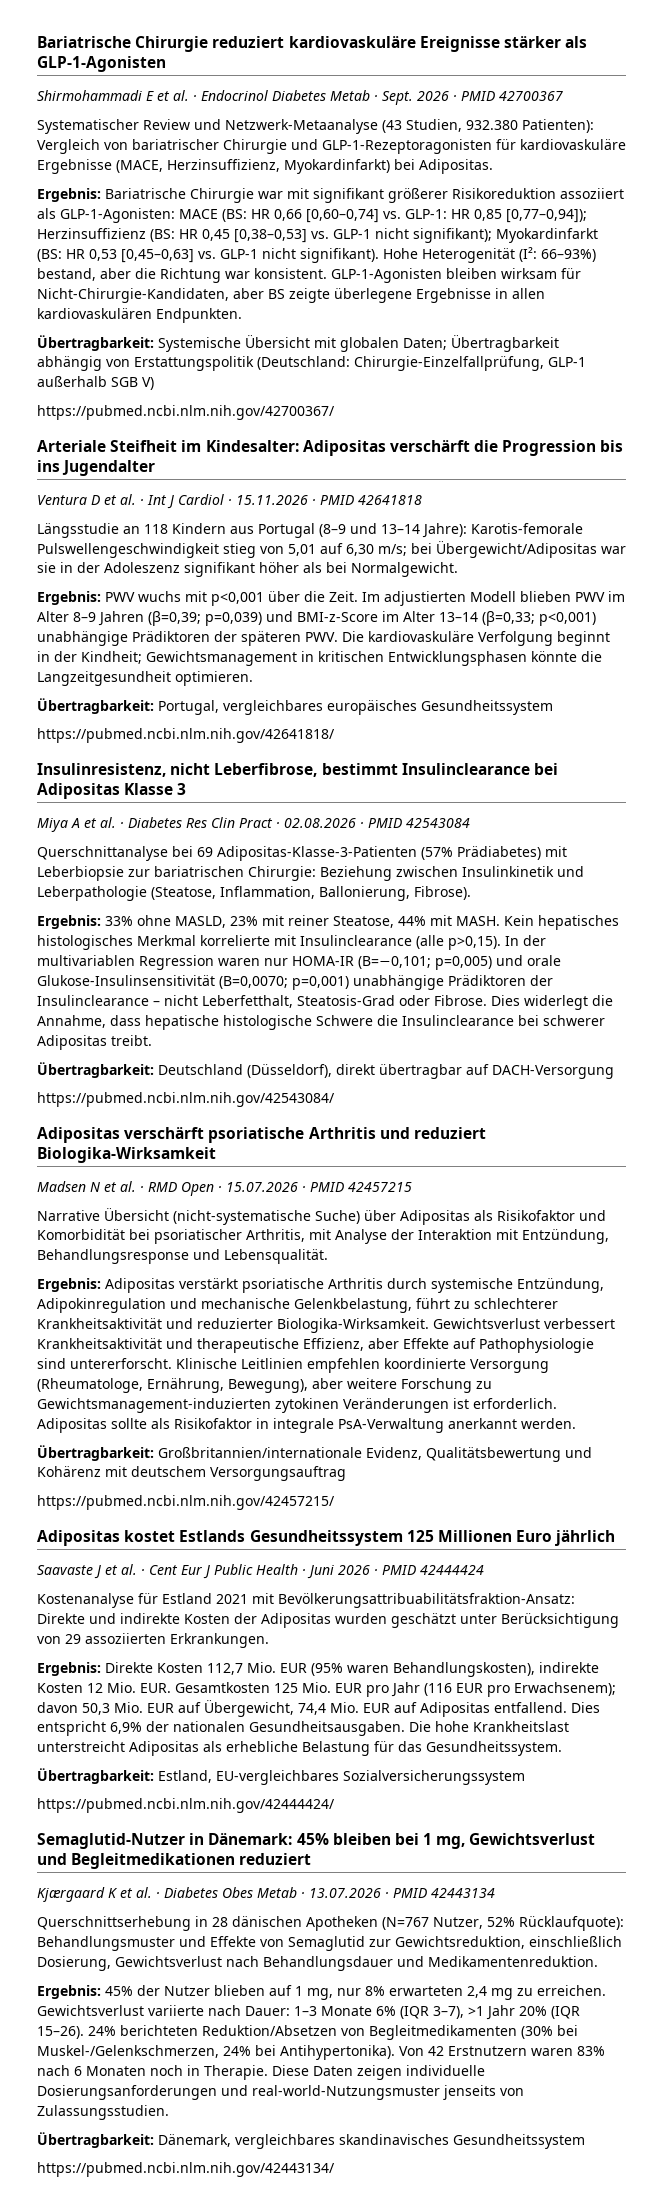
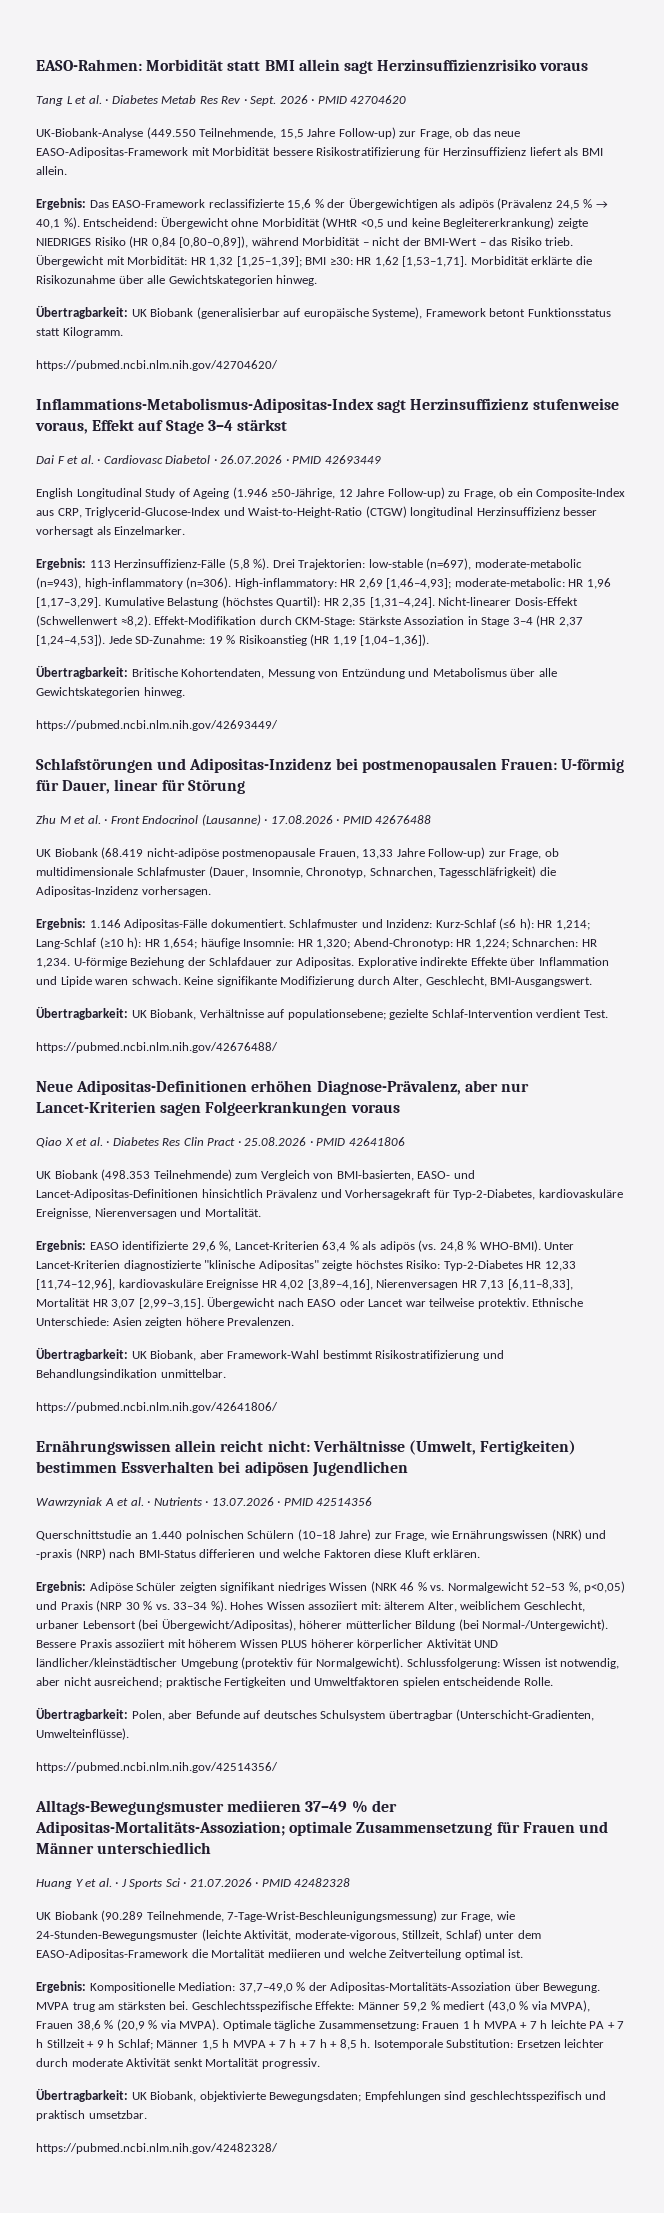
[37,36,588,52] [37,56,166,72] [37,90,268,101] Bariatrische Chirurgie reduziert kardiovaskuläre Ereignisse stärker als GLP-1-Agonisten // Shirmohammadi E et al. · Endocrinol -> [36,59,589,74] [36,95,109,106] EASO-Rahmen: Morbidität statt BMI allein sagt Herzinsuffizienzrisiko voraus // Tang L et al. ·
(370, 95) none -> [199,96,242,104] Res Rev
[499,91,563,101] [37,119,594,134] [37,139,626,154] [37,159,493,174] [37,188,624,203] [37,208,587,223] [37,228,598,243] [37,247,596,263] [37,268,581,283] [37,288,545,303] [37,308,242,323] [37,335,559,352] [37,356,586,371] [37,376,154,390] [37,405,335,420] [37,440,624,456] [37,460,156,476] [37,494,422,509] [37,523,583,538] [37,541,626,558] [37,562,458,577] [37,591,625,606] [37,611,596,626] [37,631,610,646] [37,651,602,666] [37,671,253,686] [37,698,553,715] [37,728,335,743] [37,763,558,777] [37,783,187,799] [37,818,80,832] 42700367 // Systematischer Review und Netzwerk-Metaanalyse (43 Studien, 932.380 Patienten): Vergleich von bariatrischer Chirurgie und GLP-1-Rezeptoragonisten für kardiovaskuläre Ergebnisse (MACE, Herzinsuffizienz, Myokardinfarkt) bei Adipositas. // Ergebnis: Bariatrische Chirurgie war mit signifikant größerer Risikoreduktion assoziiert als GLP-1-Agonisten: MACE (BS: HR 0,66 [0,60–0,74] vs. GLP-1: HR 0,85 [0,77–0,94]); Herzinsuffizienz (BS: HR 0,45 [0,38–0,53] vs. GLP-1 nicht signifikant); Myokardinfarkt (BS: HR 0,53 [0,45–0,63] vs. GLP-1 nicht signifikant). Hohe Heterogenität (I²: 66–93%) bestand, aber die Richtung war konsistent. GLP-1-Agonisten bleiben wirksam für Nicht-Chirurgie-Kandidaten, aber BS zeigte überlegene Ergebnisse in allen kardiovaskulären Endpunkten. // Übertragbarkeit: Systemische Übersicht mit globalen Daten; Übertragbarkeit abhängig von Erstattungspolitik (Deutschland: Chirurgie-Einzelfallprüfung, GLP-1 außerhalb SGB V) // https://pubmed.ncbi.nlm.nih.gov/42700367/ // Arteriale Steifheit im Kindesalter: Adipositas verschärft die Progression bis ins Jugendalter // Ventura D et al. · Int J Cardiol · 15.11.2026 · PMID 42641818 // Längsstudie an 118 Kindern aus Portugal (8–9 und 13–14 Jahre): Karotis-femorale Pulswellengeschwindigkeit stieg von 5,01 auf 6,30 m/s; bei Übergewicht/Adipositas war sie in der Adoleszenz signifikant höher als bei Normalgewicht. // Ergebnis: PWV wuchs mit p<0,001 über die Zeit. Im adjustierten Modell blieben PWV im Alter 8–9 Jahren (β=0,39; p=0,039) und BMI-z-Score im Alter 13–14 (β=0,33; p<0,001) unabhängige Prädiktoren der späteren PWV. Die kardiovaskuläre Verfolgung beginnt in der Kindheit; Gewichtsmanagement in kritischen Entwicklungsphasen könnte die Langzeitgesundheit optimieren. // Übertragbarkeit: Portugal, vergleichbares europäisches Gesundheitssystem // https://pubmed.ncbi.nlm.nih.gov/42641818/ // Insulinresistenz, nicht Leberfibrose, bestimmt Insulinclearance bei Adipositas Klasse 3 // Miya A -> [350,95,407,104] [36,127,521,139] [36,147,603,158] [36,166,67,175] [36,198,608,210] [36,217,588,229] [36,236,574,248] [36,255,592,267] [36,275,318,286] [36,305,611,319] [36,327,123,338] [36,360,278,371] [36,398,619,413] [35,419,287,434] [36,455,381,464] [36,487,626,499] [36,506,598,518] [36,526,186,537] [36,558,582,570] [36,577,611,589] [36,596,578,608] [36,615,583,627] [36,634,430,646] [36,665,557,679] [36,687,185,698] [36,720,278,731] [36,758,625,773] [36,779,245,794] [36,814,432,826] [36,847,559,859] [36,866,556,878] [36,886,211,897] [36,918,590,930] [36,937,597,949] [36,957,609,968] [36,976,593,987] [36,1006,608,1020] [36,1042,278,1053] [36,1080,529,1095] [36,1101,400,1116] [36,1137,74,1148] 42704620 // UK-Biobank-Analyse (449.550 Teilnehmende, 15,5 Jahre Follow-up) zur Frage, ob das neue EASO-Adipositas-Framework mit Morbidität bessere Risikostratifizierung für Herzinsuffizienz liefert als BMI allein. // Ergebnis: Das EASO-Framework reclassifizierte 15,6 % der Übergewichtigen als adipös (Prävalenz 24,5 % → 40,1 %). Entscheidend: Übergewicht ohne Morbidität (WHtR <0,5 und keine Begleitererkrankung) zeigte NIEDRIGES Risiko (HR 0,84 [0,80–0,89]), während Morbidität – nicht der BMI-Wert – das Risiko trieb. Übergewicht mit Morbidität: HR 1,32 [1,25–1,39]; BMI ≥30: HR 1,62 [1,53–1,71]. Morbidität erklärte die Risikozunahme über alle Gewichtskategorien hinweg. // Übertragbarkeit: UK Biobank (generalisierbar auf europäische Systeme), Framework betont Funktionsstatus statt Kilogramm. // https://pubmed.ncbi.nlm.nih.gov/42704620/ // Inflammations-Metabolismus-Adipositas-Index sagt Herzinsuffizienz stufenweise voraus, Effekt auf Stage 3–4 stärkst // Dai F et al. · Cardiovasc Diabetol · 26.07.2026 · PMID 42693449 // English Longitudinal Study of Ageing (1.946 ≥50-Jährige, 12 Jahre Follow-up) zu Frage, ob ein Composite-Index aus CRP, Triglycerid-Glucose-Index und Waist-to-Height-Ratio (CTGW) longitudinal Herzinsuffizienz besser vorhersagt als Einzelmarker. // Ergebnis: 113 Herzinsuffizienz-Fälle (5,8 %). Drei Trajektorien: low-stable (n=697), moderate-metabolic (n=943), high-inflammatory (n=306). High-inflammatory: HR 2,69 [1,46–4,93]; moderate-metabolic: HR 1,96 [1,17–3,29]. Kumulative Belastung (höchstes Quartil): HR 2,35 [1,31–4,24]. Nicht-linearer Dosis-Effekt (Schwellenwert ≈8,2). Effekt-Modifikation durch CKM-Stage: Stärkste Assoziation in Stage 3–4 (HR 2,37 [1,24–4,53]). Jede SD-Zunahme: 19 % Risikoanstieg (HR 1,19 [1,04–1,36]). // Übertragbarkeit: Britische Kohortendaten, Messung von Entzündung und Metabolismus über alle Gewichtskategorien hinweg. // https://pubmed.ncbi.nlm.nih.gov/42693449/ // Schlafstörungen und Adipositas-Inzidenz bei postmenopausalen Frauen: U-förmig für Dauer, linear für Störung // Zhu M et al. · Front Endocrinol (Lausanne) · 17.08.2026 · PMID 42676488 // UK Biobank (68.419 nicht-adipöse postmenopausale Frauen, 13,33 Jahre Follow-up) zur Frage, ob multidimensionale Schlafmuster (Dauer, Insomnie, Chronotyp, Schnarchen, Tagesschläfrigkeit) die Adipositas-Inzidenz vorhersagen. // Ergebnis: 1.146 Adipositas-Fälle dokumentiert. Schlafmuster und Inzidenz: Kurz-Schlaf (≤6 h): HR 1,214; Lang-Schlaf (≥10 h): HR 1,654; häufige Insomnie: HR 1,320; Abend-Chronotyp: HR 1,224; Schnarchen: HR 1,234. U-förmige Beziehung der Schlafdauer zur Adipositas. Explorative indirekte Effekte über Inflammation und Lipide waren schwach. Keine signifikante Modifizierung durch Alter, Geschlecht, BMI-Ausgangswert. // Übertragbarkeit: UK Biobank, Verhältnisse auf populationsebene; gezielte Schlaf-Intervention verdient Test. // https://pubmed.ncbi.nlm.nih.gov/42676488/ // Neue Adipositas-Definitionen erhöhen Diagnose-Prävalenz, aber nur Lancet-Kriterien sagen Folgeerkrankungen voraus // Qiao X
[284,818,470,828] [37,846,567,861] [37,866,584,881] [37,886,471,901] [37,915,619,930] [37,935,546,950] [37,955,561,970] [37,975,553,990] [37,995,613,1010] [37,1015,605,1030] [37,1035,152,1050] [37,1062,614,1079] [37,1092,335,1107] [37,1127,486,1143] [37,1147,216,1163] [37,1181,412,1196] [37,1208,606,1225] [37,1229,609,1244] [37,1249,328,1264] [37,1278,604,1293] [37,1298,558,1313] [37,1318,615,1333] [37,1338,594,1353] [37,1358,549,1373] [37,1378,492,1393] [37,1398,557,1413] [37,1418,576,1433] [37,1445,592,1462] [37,1466,346,1481] [37,1495,335,1510] [37,1530,616,1546] [37,1564,484,1579] [37,1593,575,1608] [37,1613,619,1628] [37,1633,269,1648] [37,1662,599,1677] [37,1682,616,1697] [37,1700,600,1717] [37,1721,569,1736] [37,1741,562,1756] [37,1768,525,1785] [37,1798,335,1813] [37,1833,596,1849] [37,1853,312,1869] [37,1887,495,1902] [37,1916,624,1931] [37,1936,622,1951] [37,1956,598,1971] [37,1985,606,2000] [37,2005,580,2020] [37,2025,578,2040] [37,2045,605,2060] [37,2065,485,2080] [37,2085,524,2100] [37,2105,169,2120] [37,2132,585,2149] [37,2162,335,2177] 02.08.2026 · PMID 42543084 // Querschnittanalyse bei 69 Adipositas-Klasse-3-Patienten (57% Prädiabetes) mit Leberbiopsie zur bariatrischen Chirurgie: Beziehung zwischen Insulinkinetik und Leberpathologie (Steatose, Inflammation, Ballonierung, Fibrose). // Ergebnis: 33% ohne MASLD, 23% mit reiner Steatose, 44% mit MASH. Kein hepatisches histologisches Merkmal korrelierte mit Insulinclearance (alle p>0,15). In der multivariablen Regression waren nur HOMA-IR (B=−0,101; p=0,005) und orale Glukose-Insulinsensitivität (B=0,0070; p=0,001) unabhängige Prädiktoren der Insulinclearance – nicht Leberfetthalt, Steatosis-Grad oder Fibrose. Dies widerlegt die Annahme, dass hepatische histologische Schwere die Insulinclearance bei schwerer Adipositas treibt. // Übertragbarkeit: Deutschland (Düsseldorf), direkt übertragbar auf DACH-Versorgung // https://pubmed.ncbi.nlm.nih.gov/42543084/ // Adipositas verschärft psoriatische Arthritis und reduziert Biologika-Wirksamkeit // Madsen N et al. · RMD Open · 15.07.2026 · PMID 42457215 // Narrative Übersicht (nicht-systematische Suche) über Adipositas als Risikofaktor und Komorbidität bei psoriatischer Arthritis, mit Analyse der Interaktion mit Entzündung, Behandlungsresponse und Lebensqualität. // Ergebnis: Adipositas verstärkt psoriatische Arthritis durch systemische Entzündung, Adipokinregulation und mechanische Gelenkbelastung, führt zu schlechterer Krankheitsaktivität und reduzierter Biologika-Wirksamkeit. Gewichtsverlust verbessert Krankheitsaktivität und therapeutische Effizienz, aber Effekte auf Pathophysiologie sind untererforscht. Klinische Leitlinien empfehlen koordinierte Versorgung (Rheumatologe, Ernährung, Bewegung), aber weitere Forschung zu Gewichtsmanagement-induzierten zytokinen Veränderungen ist erforderlich. Adipositas sollte als Risikofaktor in integrale PsA-Verwaltung anerkannt werden. // Übertragbarkeit: Großbritannien/internationale Evidenz, Qualitätsbewertung und Kohärenz mit deutschem Versorgungsauftrag // https://pubmed.ncbi.nlm.nih.gov/42457215/ // Adipositas kostet Estlands Gesundheitssystem 125 Millionen Euro jährlich // Saavaste J et al. · Cent Eur J Public Health · Juni 2026 · PMID 42444424 // Kostenanalyse für Estland 2021 mit Bevölkerungsattribuabilitätsfraktion-Ansatz: Direkte und indirekte Kosten der Adipositas wurden geschätzt unter Berücksichtigung von 29 assoziierten Erkrankungen. // Ergebnis: Direkte Kosten 112,7 Mio. EUR (95% waren Behandlungskosten), indirekte Kosten 12 Mio. EUR. Gesamtkosten 125 Mio. EUR pro Jahr (116 EUR pro Erwachsenem); davon 50,3 Mio. EUR auf Übergewicht, 74,4 Mio. EUR auf Adipositas entfallend. Dies entspricht 6,9% der nationalen Gesundheitsausgaben. Die hohe Krankheitslast unterstreicht Adipositas als erhebliche Belastung für das Gesundheitssystem. // Übertragbarkeit: Estland, EU-vergleichbares Sozialversicherungssystem // https://pubmed.ncbi.nlm.nih.gov/42444424/ // Semaglutid-Nutzer in Dänemark: 45% bleiben bei 1 mg, Gewichtsverlust und Begleitmedikationen reduziert // Kjærgaard K et al. · Diabetes Obes Metab · 13.07.2026 · PMID 42443134 // Querschnittserhebung in 28 dänischen Apotheken (N=767 Nutzer, 52% Rücklaufquote): Behandlungsmuster und Effekte von Semaglutid zur Gewichtsreduktion, einschließlich Dosierung, Gewichtsverlust nach Behandlungsdauer und Medikamentenreduktion. // Ergebnis: 45% der Nutzer blieben auf 1 mg, nur 8% erwarteten 2,4 mg zu erreichen. Gewichtsverlust variierte nach Dauer: 1–3 Monate 6% (IQR 3–7), >1 Jahr 20% (IQR 15–26). 24% berichteten Reduktion/Absetzen von Begleitmedikamenten (30% bei Muskel-/Gelenkschmerzen, 24% bei Antihypertonika). Von 42 Erstnutzern waren 83% nach 6 Monaten noch in Therapie. Diese Daten zeigen individuelle Dosierungsanforderungen und real-world-Nutzungsmuster jenseits von Zulassungsstudien. // Übertragbarkeit: Dänemark, vergleichbares skandinavisches Gesundheitssystem // https://pubmed.ncbi.nlm.nih.gov/42443134/ -> [244,1137,405,1146] [36,1169,475,1181] [36,1189,623,1200] [36,1208,261,1219] [36,1240,575,1252] [36,1260,576,1271] [36,1279,573,1290] [36,1297,584,1309] [36,1317,295,1328] [36,1347,504,1361] [36,1369,226,1380] [36,1402,278,1413] [36,1440,577,1455] [36,1461,408,1477] [36,1497,373,1508] [36,1529,607,1541] [36,1548,481,1560] [36,1581,626,1593] [36,1600,585,1612] [36,1619,609,1631] [36,1639,499,1650] [36,1657,620,1669] [36,1677,553,1688] [36,1707,595,1721] [36,1728,129,1740] [36,1762,278,1773] [35,1800,397,1815] [35,1821,608,1836] [36,1842,212,1854] [36,1878,351,1889] [36,1910,515,1922] [36,1929,541,1941] [36,1949,524,1960] [36,1981,601,1993] [36,2000,591,2012] [36,2019,625,2031] [36,2039,605,2050] [36,2058,320,2069] [36,2088,607,2102] [36,2110,147,2121] [36,2143,278,2154] 25.08.2026 · PMID 42641806 // UK Biobank (498.353 Teilnehmende) zum Vergleich von BMI-basierten, EASO- und Lancet-Adipositas-Definitionen hinsichtlich Prävalenz und Vorhersagekraft für Typ-2-Diabetes, kardiovaskuläre Ereignisse, Nierenversagen und Mortalität. // Ergebnis: EASO identifizierte 29,6 %, Lancet-Kriterien 63,4 % als adipös (vs. 24,8 % WHO-BMI). Unter Lancet-Kriterien diagnostizierte "klinische Adipositas" zeigte höchstes Risiko: Typ-2-Diabetes HR 12,33 [11,74–12,96], kardiovaskuläre Ereignisse HR 4,02 [3,89–4,16], Nierenversagen HR 7,13 [6,11–8,33], Mortalität HR 3,07 [2,99–3,15]. Übergewicht nach EASO oder Lancet war teilweise protektiv. Ethnische Unterschiede: Asien zeigten höhere Prevalenzen. // Übertragbarkeit: UK Biobank, aber Framework-Wahl bestimmt Risikostratifizierung und Behandlungsindikation unmittelbar. // https://pubmed.ncbi.nlm.nih.gov/42641806/ // Ernährungswissen allein reicht nicht: Verhältnisse (Umwelt, Fertigkeiten) bestimmen Essverhalten bei adipösen Jugendlichen // Wawrzyniak A et al. · Nutrients · 13.07.2026 · PMID 42514356 // Querschnittstudie an 1.440 polnischen Schülern (10–18 Jahre) zur Frage, wie Ernährungswissen (NRK) und -praxis (NRP) nach BMI-Status differieren und welche Faktoren diese Kluft erklären. // Ergebnis: Adipöse Schüler zeigten signifikant niedriges Wissen (NRK 46 % vs. Normalgewicht 52–53 %, p<0,05) und Praxis (NRP 30 % vs. 33–34 %). Hohes Wissen assoziiert mit: älterem Alter, weiblichem Geschlecht, urbaner Lebensort (bei Übergewicht/Adipositas), höherer mütterlicher Bildung (bei Normal-/Untergewicht). Bessere Praxis assoziiert mit höherem Wissen PLUS höherer körperlicher Aktivität UND ländlicher/kleinstädtischer Umgebung (protektiv für Normalgewicht). Schlussfolgerung: Wissen ist notwendig, aber nicht ausreichend; praktische Fertigkeiten und Umweltfaktoren spielen entscheidende Rolle. // Übertragbarkeit: Polen, aber Befunde auf deutsches Schulsystem übertragbar (Unterschicht-Gradienten, Umwelteinflüsse). // https://pubmed.ncbi.nlm.nih.gov/42514356/ // Alltags-Bewegungsmuster mediieren 37–49 % der Adipositas-Mortalitäts-Assoziation; optimale Zusammensetzung für Frauen und Männer unterschiedlich // Huang Y et al. · J Sports Sci · 21.07.2026 · PMID 42482328 // UK Biobank (90.289 Teilnehmende, 7-Tage-Wrist-Beschleunigungsmessung) zur Frage, wie 24-Stunden-Bewegungsmuster (leichte Aktivität, moderate-vigorous, Stillzeit, Schlaf) unter dem EASO-Adipositas-Framework die Mortalität mediieren und welche Zeitverteilung optimal ist. // Ergebnis: Kompositionelle Mediation: 37,7–49,0 % der Adipositas-Mortalitäts-Assoziation über Bewegung. MVPA trug am stärksten bei. Geschlechtsspezifische Effekte: Männer 59,2 % mediert (43,0 % via MVPA), Frauen 38,6 % (20,9 % via MVPA). Optimale tägliche Zusammensetzung: Frauen 1 h MVPA + 7 h leichte PA + 7 h Stillzeit + 9 h Schlaf; Männer 1,5 h MVPA + 7 h + 7 h + 8,5 h. Isotemporale Substitution: Ersetzen leichter durch moderate Aktivität senkt Mortalität progressiv. // Übertragbarkeit: UK Biobank, objektivierte Bewegungsdaten; Empfehlungen sind geschlechtsspezifisch und praktisch umsetzbar. // https://pubmed.ncbi.nlm.nih.gov/42482328/

